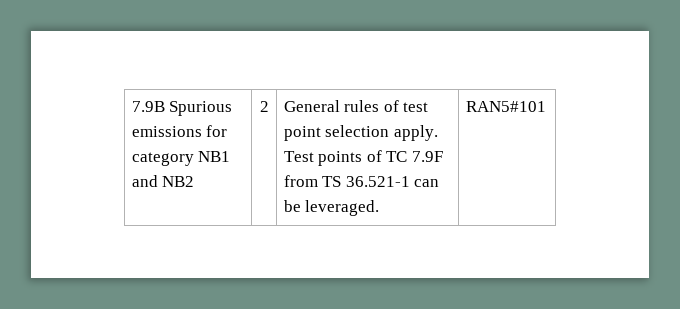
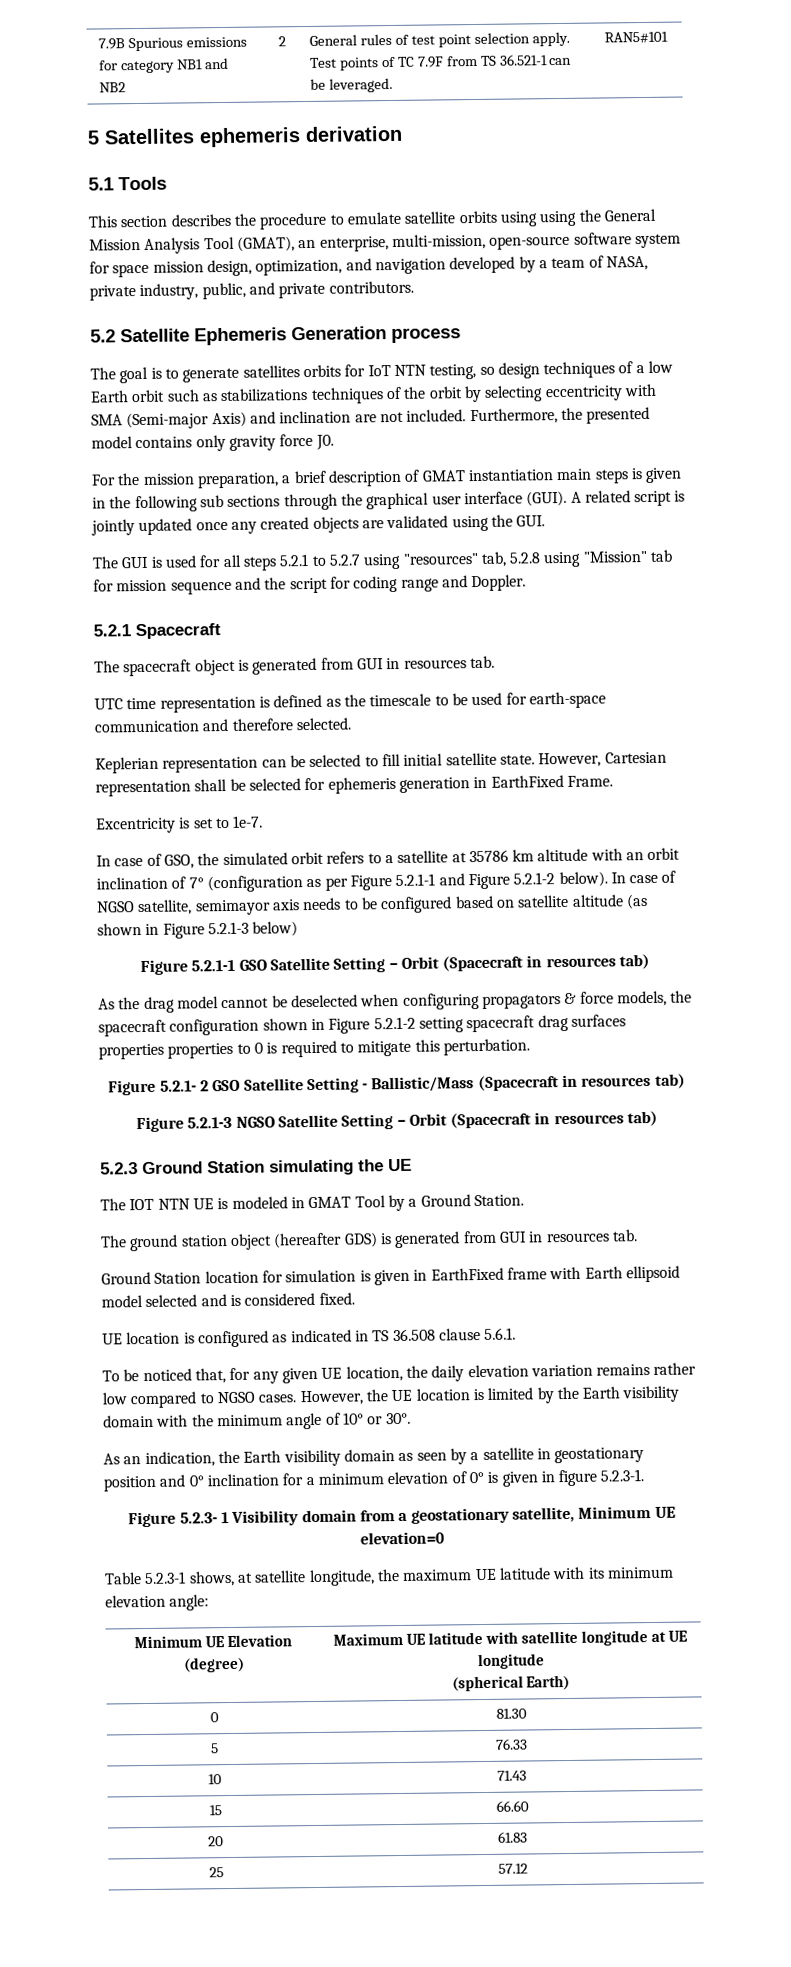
(546, 106) none -> [87,125,403,148] [88,176,167,191] [88,208,656,230] [89,232,681,254] [89,255,648,278] [89,280,414,301] [90,326,461,346] [90,360,674,384] [90,383,657,404] [91,406,651,430] [91,433,334,452] [91,467,683,489] [92,490,686,513] [91,514,546,536] [92,549,674,571] [93,574,527,595] [93,623,221,640] [94,655,495,677] [94,691,606,713] [94,717,351,733] [95,751,667,774] [95,774,613,797] [96,815,264,834] [96,847,681,869] [96,870,677,893] [97,894,648,916] [97,921,299,939] [139,953,651,976] [98,990,693,1013] [98,1014,626,1037] [98,1038,530,1060] [108,1073,686,1096] [135,1110,659,1133] [100,1158,412,1176] [100,1194,524,1212] [100,1229,638,1252] [101,1265,680,1286] [101,1292,355,1308] [102,1327,517,1348] [102,1362,697,1384] [102,1385,680,1409] [103,1412,411,1430] [103,1447,645,1468] [103,1469,645,1492] [128,1506,676,1528] [359,1531,445,1545] [104,1566,674,1587] [105,1594,210,1611] [134,1634,292,1649] [182,1656,245,1673] [333,1630,688,1646] [476,1653,545,1670] [451,1674,571,1692] [209,1712,219,1723] [495,1708,527,1719] [211,1743,219,1754] [495,1738,528,1750] [208,1774,222,1785] [497,1770,527,1781] [208,1805,222,1816] [495,1800,529,1812] [208,1836,224,1847] [498,1831,528,1843] [208,1867,224,1878] [498,1863,528,1874] // 5 Satellites ephemeris derivation // 5.1 Tools // This section describes the procedure to emulate satellite orbits using using the General Mission Analysis Tool (GMAT), an enterprise, multi-mission, open-source software system for space mission design, optimization, and navigation developed by a team of NASA, private industry, public, and private contributors. // 5.2 Satellite Ephemeris Generation process // The goal is to generate satellites orbits for IoT NTN testing, so design techniques of a low Earth orbit such as stabilizations techniques of the orbit by selecting eccentricity with SMA (Semi-major Axis) and inclination are not included. Furthermore, the presented model contains only gravity force J0. // For the mission preparation, a brief description of GMAT instantiation main steps is given in the following sub sections through the graphical user interface (GUI). A related script is jointly updated once any created objects are validated using the GUI. // The GUI is used for all steps 5.2.1 to 5.2.7 using "resources" tab, 5.2.8 using "Mission" tab for mission sequence and the script for coding range and Doppler. // 5.2.1 Spacecraft // The spacecraft object is generated from GUI in resources tab. // UTC time representation is defined as the timescale to be used for earth-space communication and therefore selected. // Keplerian representation can be selected to fill initial satellite state. However, Cartesian representation shall be selected for ephemeris generation in EarthFixed Frame. // Excentricity is set to 1e-7. // In case of GSO, the simulated orbit refers to a satellite at 35786 km altitude with an orbit inclination of 7° (configuration as per Figure 5.2.1-1 and Figure 5.2.1-2 below). In case of NGSO satellite, semimayor axis needs to be configured based on satellite altitude (as shown in Figure 5.2.1-3 below) // Figure 5.2.1-1 GSO Satellite Setting – Orbit (Spacecraft in resources tab) // As the drag model cannot be deselected when configuring propagators & force models, the spacecraft configuration shown in Figure 5.2.1-2 setting spacecraft drag surfaces properties properties to 0 is required to mitigate this perturbation. // Figure 5.2.1- 2 GSO Satellite Setting - Ballistic/Mass (Spacecraft in resources tab) // Figure 5.2.1-3 NGSO Satellite Setting – Orbit (Spacecraft in resources tab) // 5.2.3 Ground Station simulating the UE // The IOT NTN UE is modeled in GMAT Tool by a Ground Station. // The ground station object (hereafter GDS) is generated from GUI in resources tab. // Ground Station location for simulation is given in EarthFixed frame with Earth ellipsoid model selected and is considered fixed. // UE location is configured as indicated in TS 36.508 clause 5.6.1. // To be noticed that, for any given UE location, the daily elevation variation remains rather low compared to NGSO cases. However, the UE location is limited by the Earth visibility domain with the minimum angle of 10° or 30°. // As an indication, the Earth visibility domain as seen by a satellite in geostationary position and 0° inclination for a minimum elevation of 0° is given in figure 5.2.3-1. // Figure 5.2.3- 1 Visibility domain from a geostationary satellite, Minimum UE elevation=0 // Table 5.2.3-1 shows, at satellite longitude, the maximum UE latitude with its minimum elevation angle: // Minimum UE Elevation (degree) | Maximum UE latitude with satellite longitude at UE longitude // (spherical Earth) // 0 | 81.30 // 5 | 76.33 // 10 | 71.43 // 15 | 66.60 // 20 | 61.83 // 25 | 57.12

